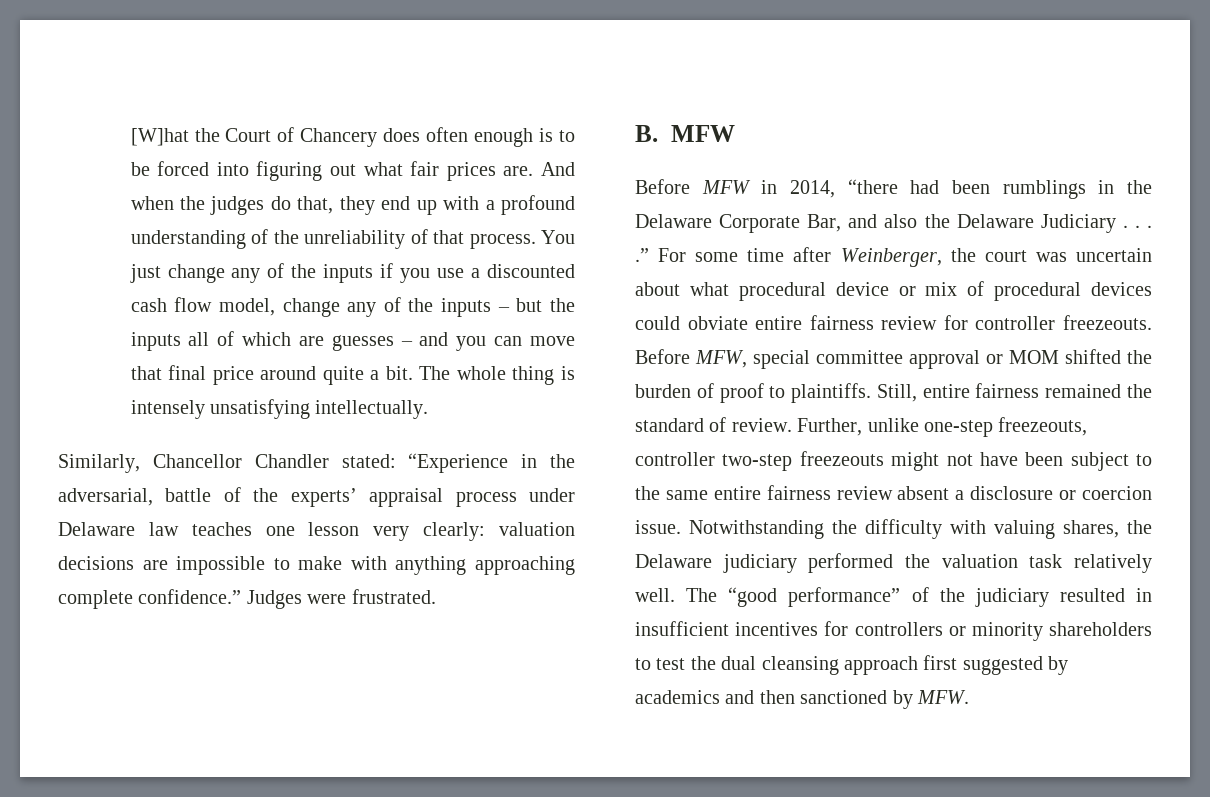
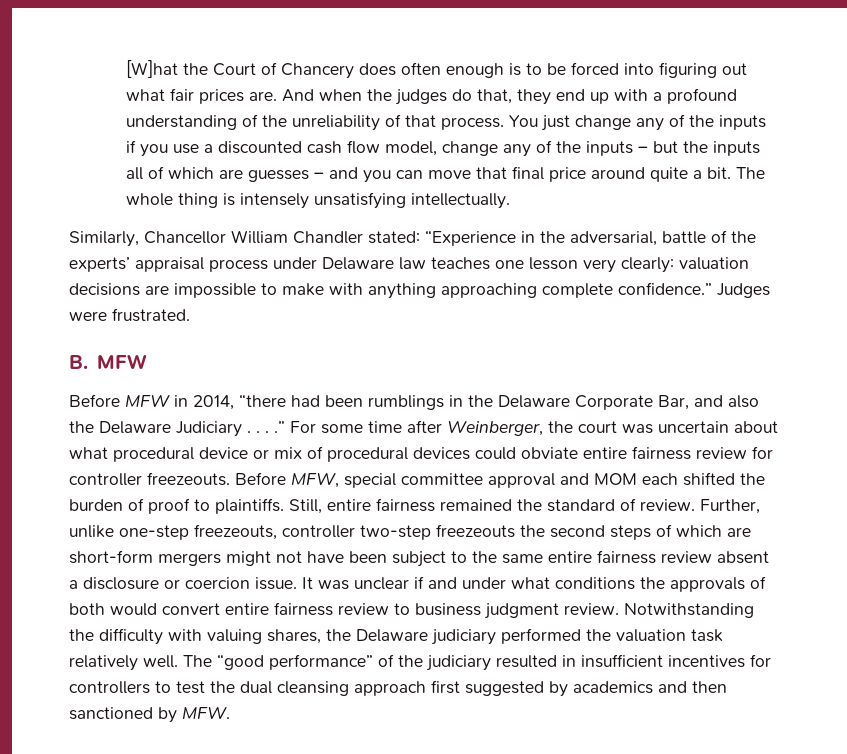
(242, 461) none -> [231,230,288,244] William
[986,350,1059,364] or MOM -> [560,473,678,485] and MOM each
(884, 458) none -> [520,524,751,540] [69,550,221,566] the second steps of which are short-form mergers
(681, 527) none -> [302,576,766,592] [69,602,619,619] It was unclear if and under what conditions the approvals of both would convert entire fairness review to business judgment review.
[948,622,1152,641] or minority shareholders -> (150, 687) none

